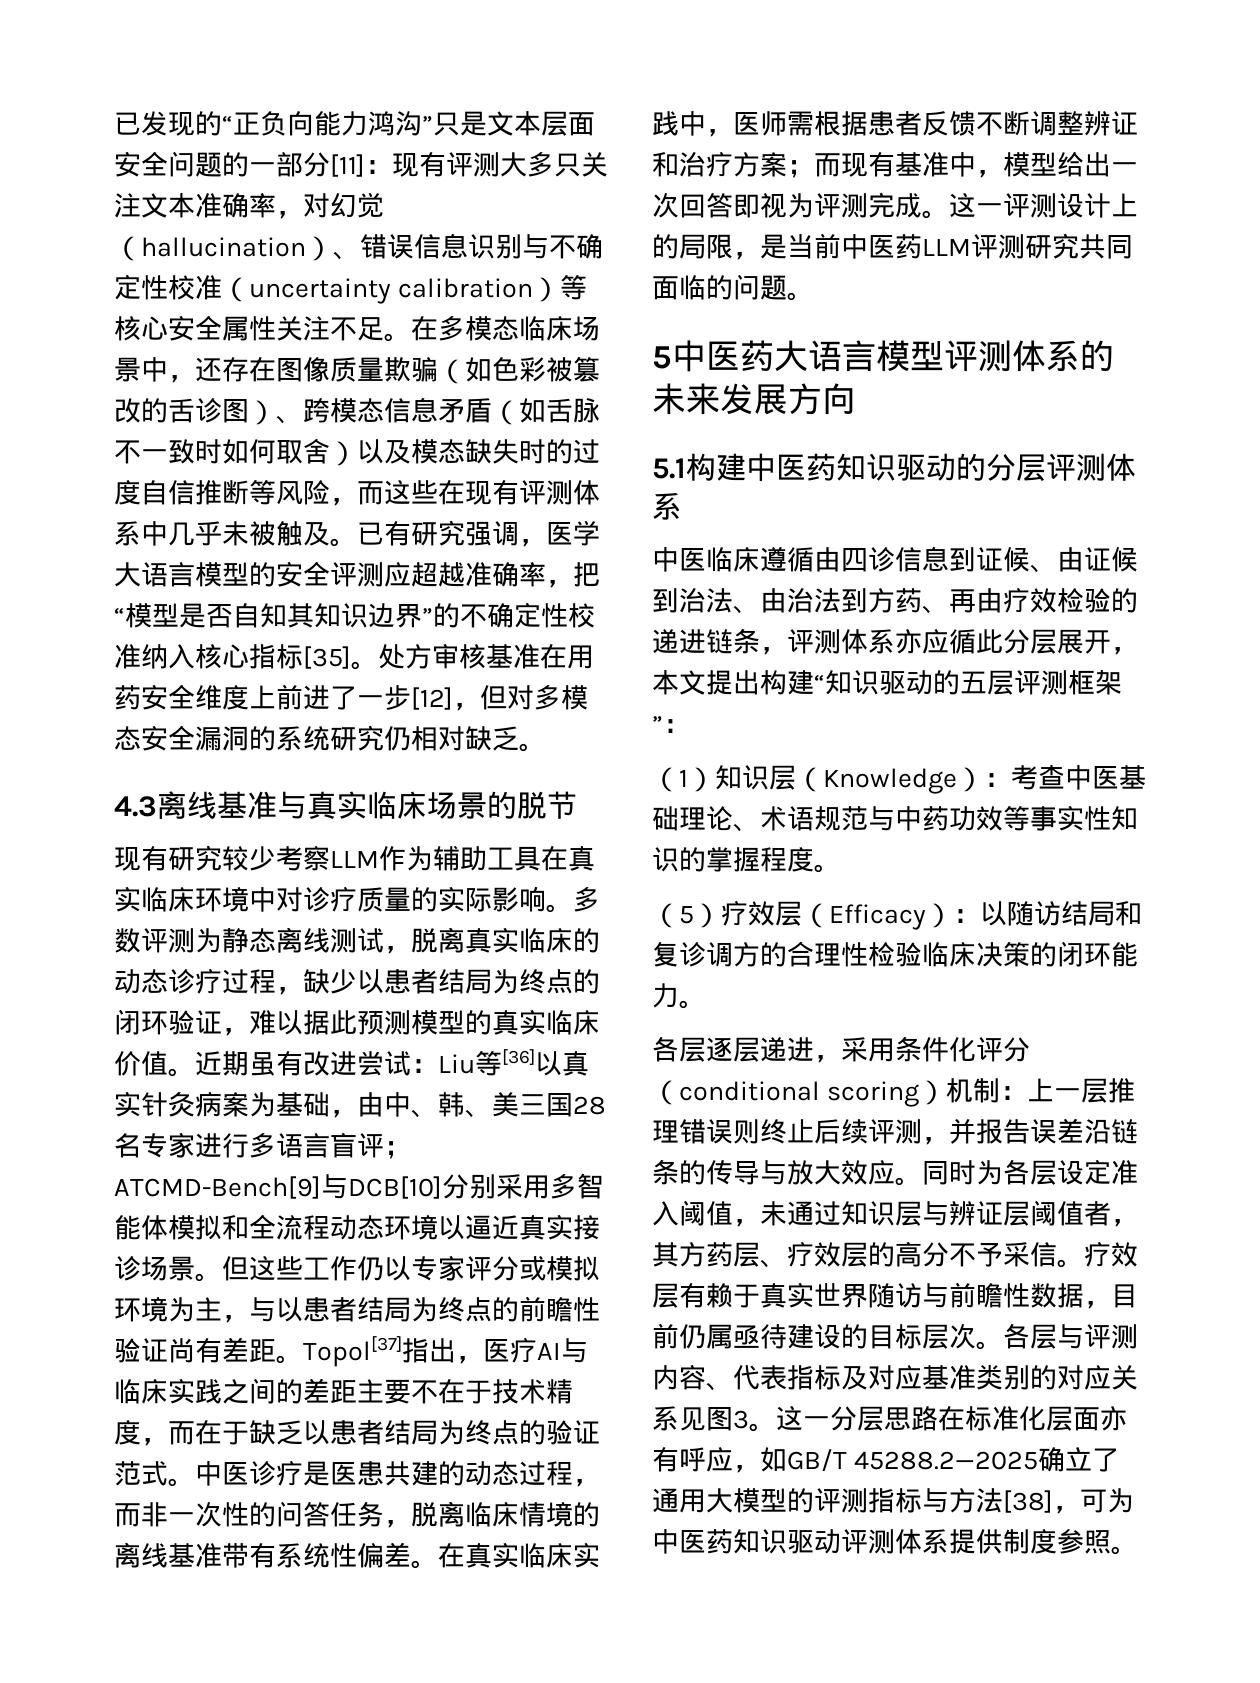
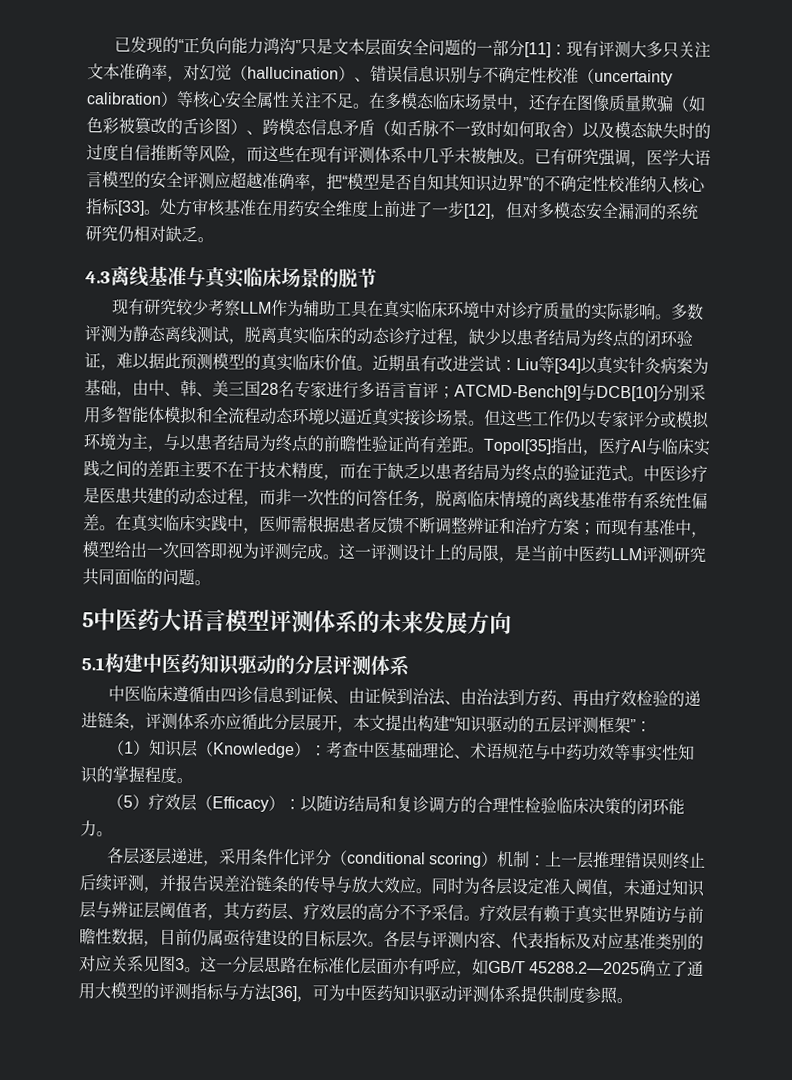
[303,646,351,669] [35] -> [117,200,145,216] [33]
[502,1049,535,1065] [36] -> [554,358,581,374] [34]
[303,1336,402,1367] Topol[37] -> [483,438,551,455] Topol[35]
[1003,1490,1053,1513] [38] -> [270,985,297,1002] [36]

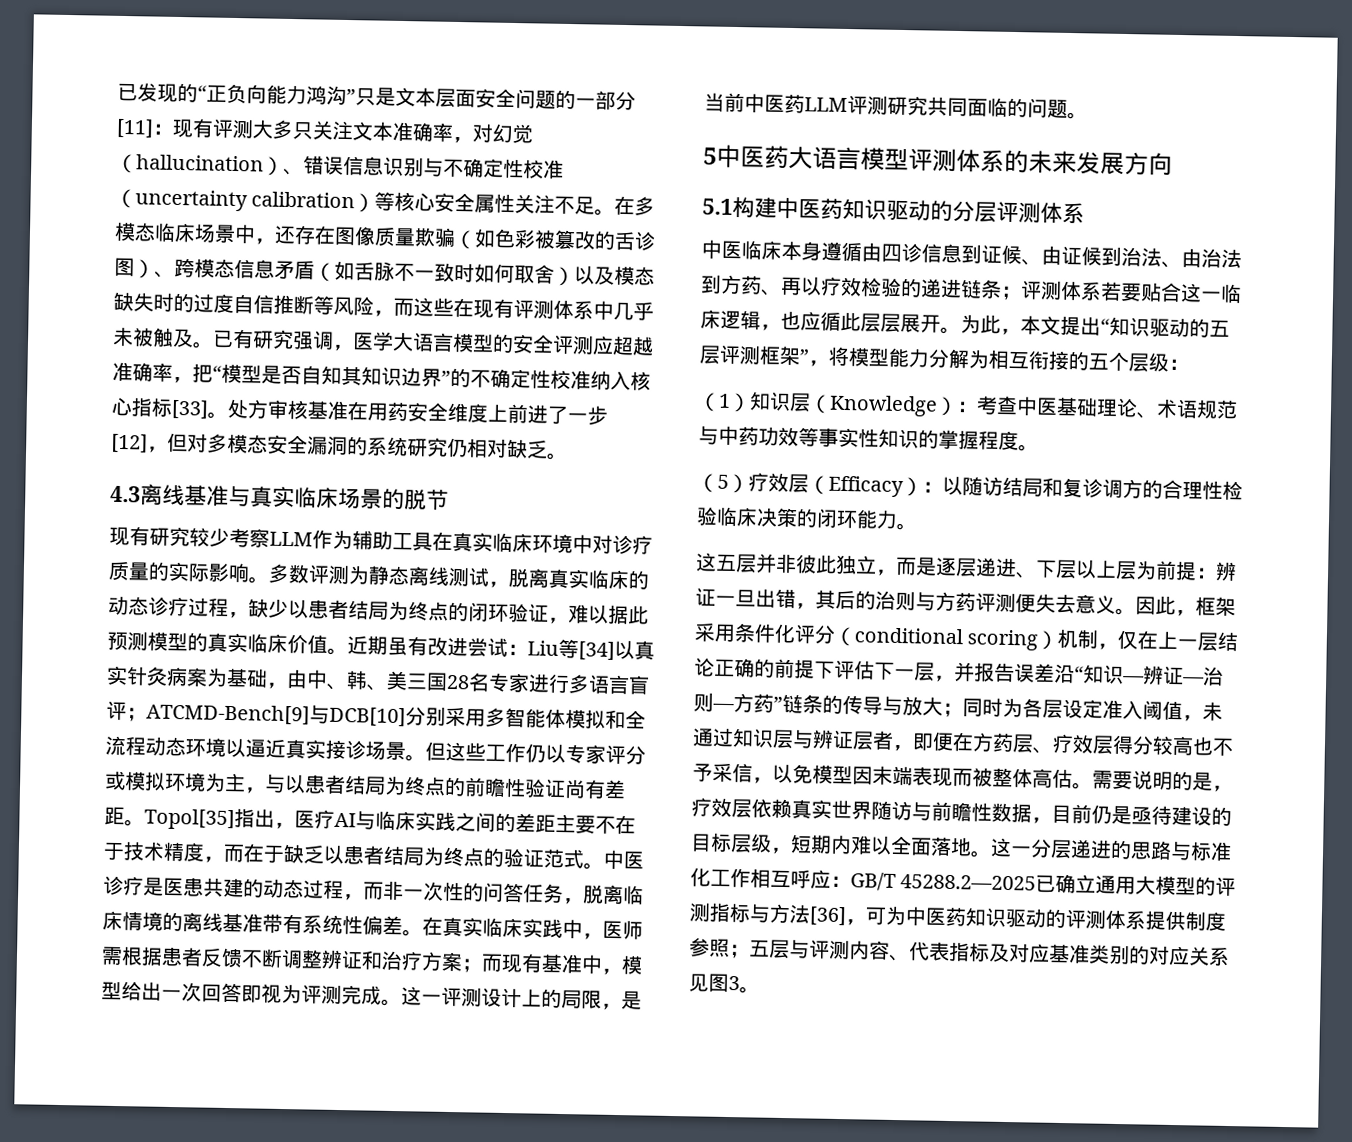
(173, 693) none -> [781,240,822,261] 本身
[587,689,605,706] 由 -> [800,276,822,296] 以
[129,712,338,732] ，评测体系亦应循此分层展开 -> [1000,280,1242,304] [700,309,1001,335] ；评测体系若要贴合这一临床逻辑，也应循此层层展开。为此
[417,715,450,732] 构建 -> (1101, 326) none
(636, 725) none -> [808,346,1170,373] ，将模型能力分解为相互衔接的五个层级
[106,847,220,867] 各层逐层递进， -> [695,552,1237,582] [695,587,1236,617] 这五层并非彼此独立，而是逐层递进、下层以上层为前提：辨证一旦出错，其后的治则与方药评测便失去意义。因此，框架
[528,851,706,870] [79,874,256,893] ：上一层推理错误则终止后续评测，并报告误差沿 -> [1097,629,1239,652] [694,657,1224,686] [693,692,783,713] ，仅在上一层结论正确的前提下评估下一层，并报告误差沿“知识—辨证—治则—方药”
[383,876,432,894] 效应。 -> [942,702,963,718] ；
[159,901,241,921] 阈值者，其 -> [872,730,974,752] 者，即便在
[351,902,576,923] 的高分不予采信。疗效层有赖于 -> [1112,734,1234,757] [692,762,1233,793] [691,797,792,819] 得分较高也不予采信，以免模型因末端表现而被整体高估。需要说明的是，疗效层依赖
[207,929,224,946] 属 -> [1111,805,1132,825] 是
[351,930,400,948] 次。各 -> [750,833,1232,862] [690,867,1237,897] [689,902,1226,931] [689,937,770,959] 级，短期内难以全面落地。这一分层递进的思路与标准化工作相互呼应：GB/T 45288.2—2025已确立通用大模型的评测指标与方法[36]，可为中医药知识驱动的评测体系提供制度参照；五
[200,956,705,977] [78,981,633,1005] 这一分层思路在标准化层面亦有呼应，如GB/T 45288.2—2025确立了通用大模型的评测指标与方法[36]，可为中医药知识驱动评测体系提供制度参照。 -> (760, 990) none

